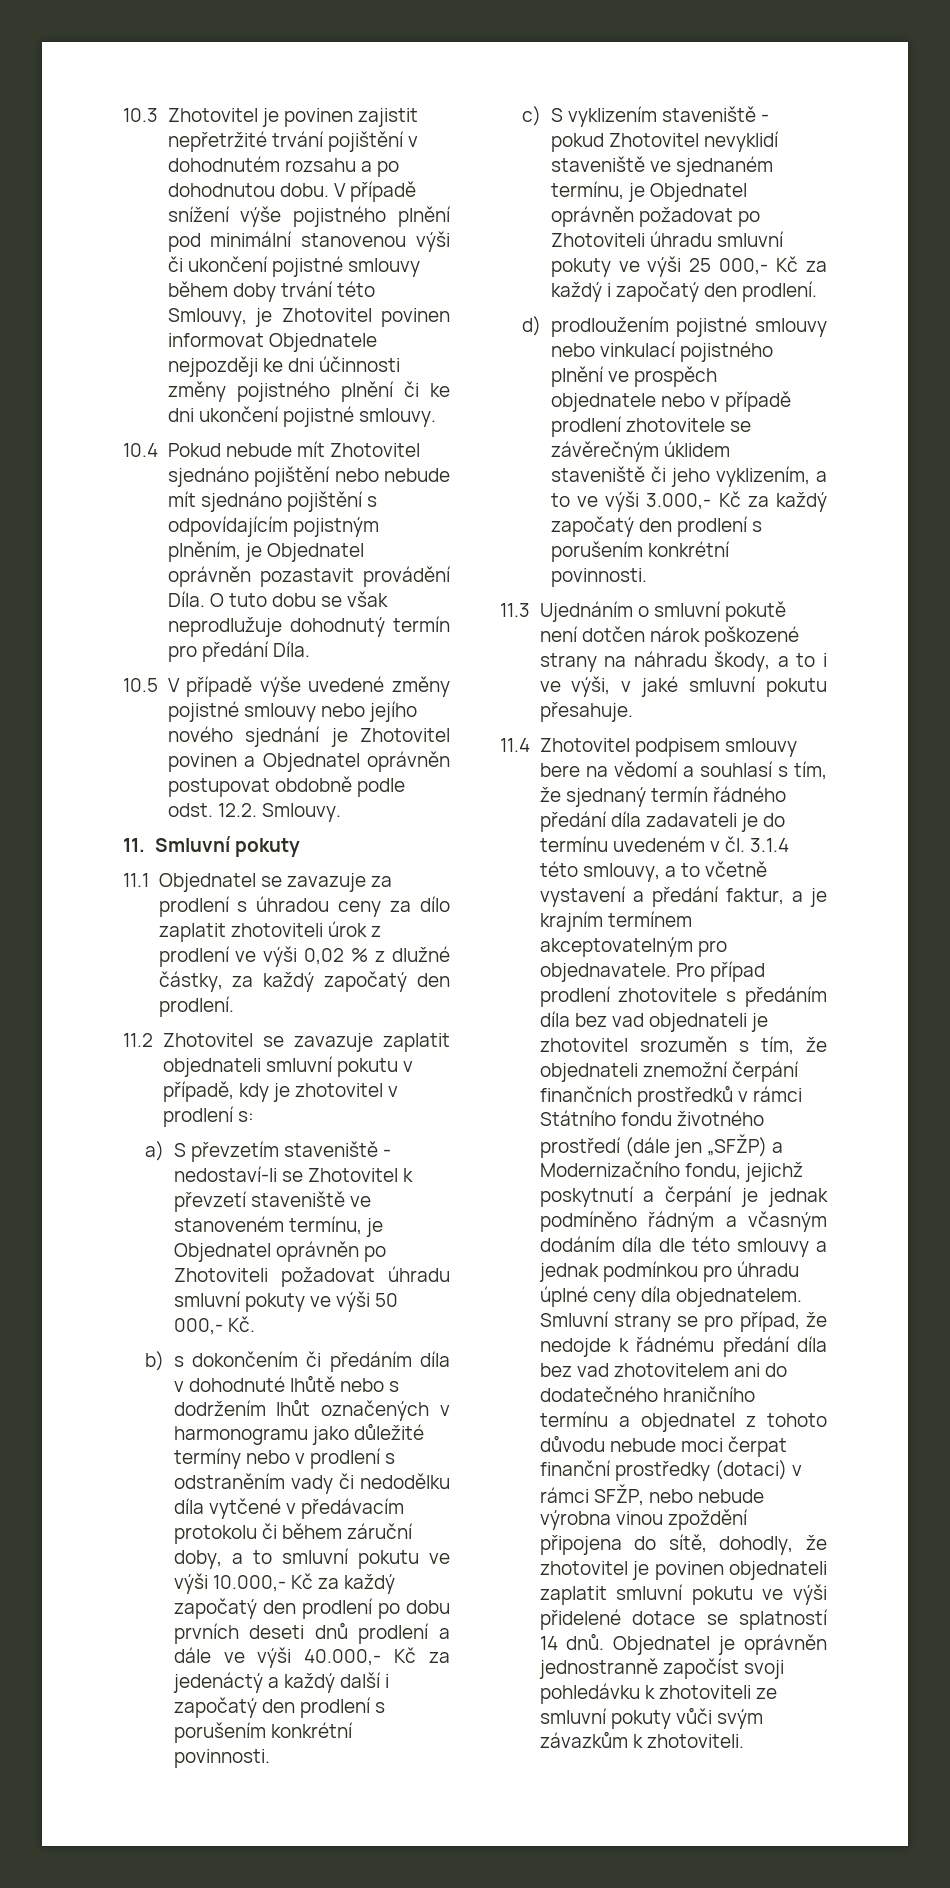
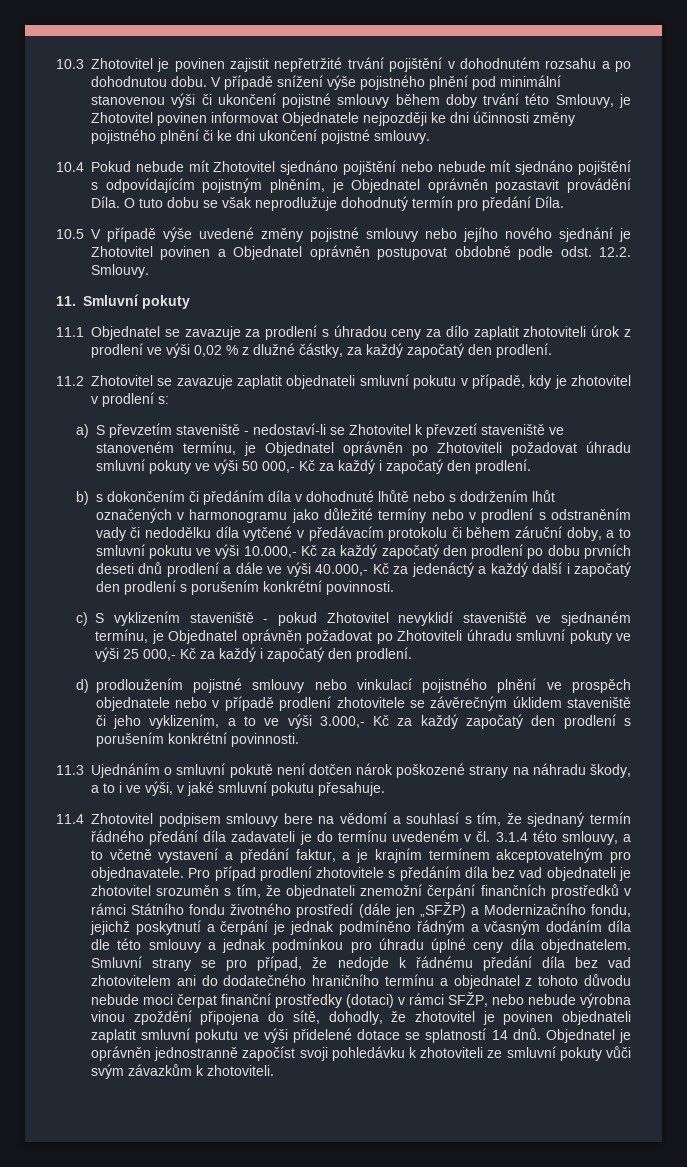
[227,1316,255,1332] Kč. -> [298,459,531,474] Kč za každý i započatý den prodlení.

